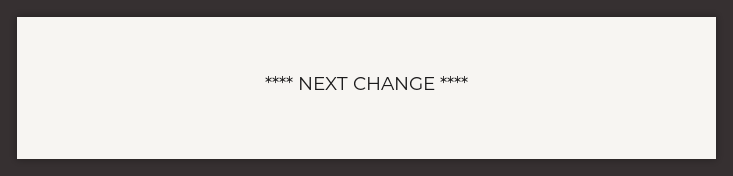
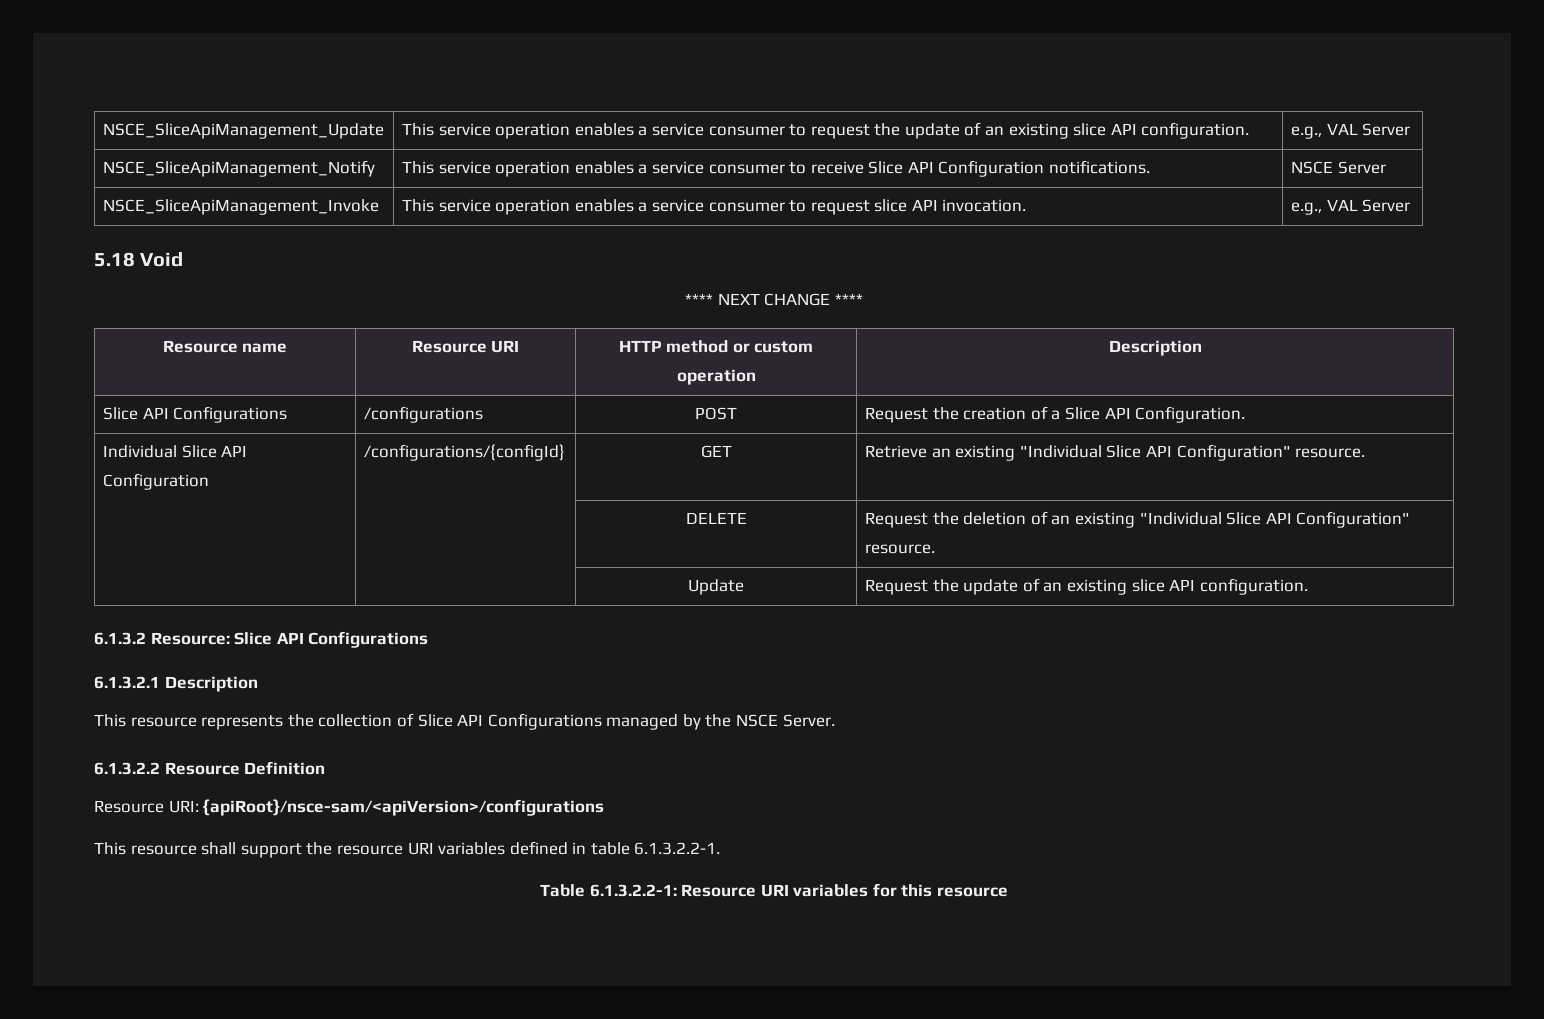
[265,76,468,90] **** NEXT CHANGE **** -> [102,123,384,139] [401,122,1250,139] [1290,123,1411,139] [102,160,375,177] [401,160,1151,177] [1290,161,1386,174] [102,199,379,215] [401,199,1027,215] [1290,199,1411,215] [94,252,184,267] [685,293,863,306] [162,340,288,353] [411,340,520,353] [618,340,814,353] [676,369,756,385] [1108,340,1202,356] [102,406,288,423] [363,406,483,423] [694,407,737,420] [864,406,1246,423] [102,445,248,458] [102,473,209,490] [363,444,565,461] [700,445,732,458] [864,444,1366,461] [685,512,747,524] [864,511,1411,528] [864,544,935,554] [687,579,744,595] [864,578,1308,595] [94,631,429,648] [94,676,258,692] [94,713,835,730] [94,761,326,775] [94,799,605,816] [94,841,721,858] [539,883,1009,897] NSCE_SliceApiManagement_Update | This service operation enables a service consumer to request the update of an existing slice API configuration. | e.g., VAL Server // NSCE_SliceApiManagement_Notify | This service operation enables a service consumer to receive Slice API Configuration notifications. | NSCE Server // NSCE_SliceApiManagement_Invoke | This service operation enables a service consumer to request slice API invocation. | e.g., VAL Server // 5.18 Void // **** NEXT CHANGE **** // Resource name | Resource URI | HTTP method or custom operation | Description // Slice API Configurations | /configurations | POST | Request the creation of a Slice API Configuration. // Individual Slice API Configuration | /configurations/{configId} | GET | Retrieve an existing "Individual Slice API Configuration" resource. // | | DELETE | Request the deletion of an existing "Individual Slice API Configuration" resource. // | | Update | Request the update of an existing slice API configuration. // 6.1.3.2 Resource: Slice API Configurations // 6.1.3.2.1 Description // This resource represents the collection of Slice API Configurations managed by the NSCE Server. // 6.1.3.2.2 Resource Definition // Resource URI: {apiRoot}/nsce-sam/<apiVersion>/configurations // This resource shall support the resource URI variables defined in table 6.1.3.2.2-1. // Table 6.1.3.2.2-1: Resource URI variables for this resource

